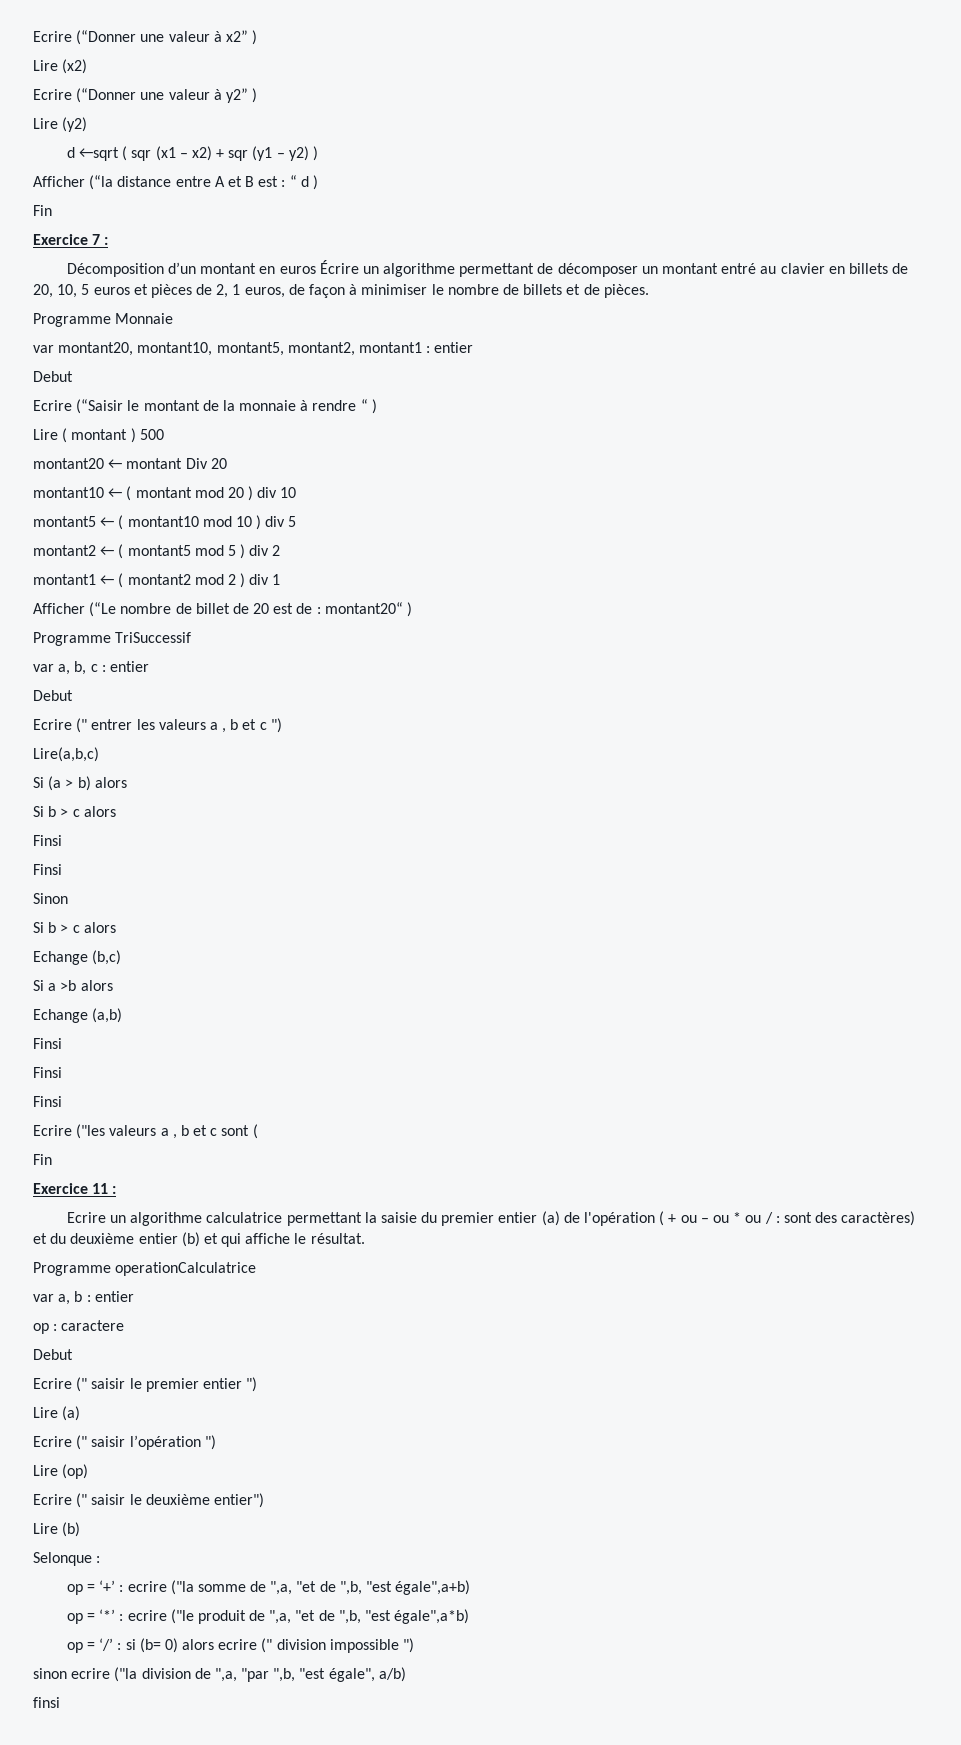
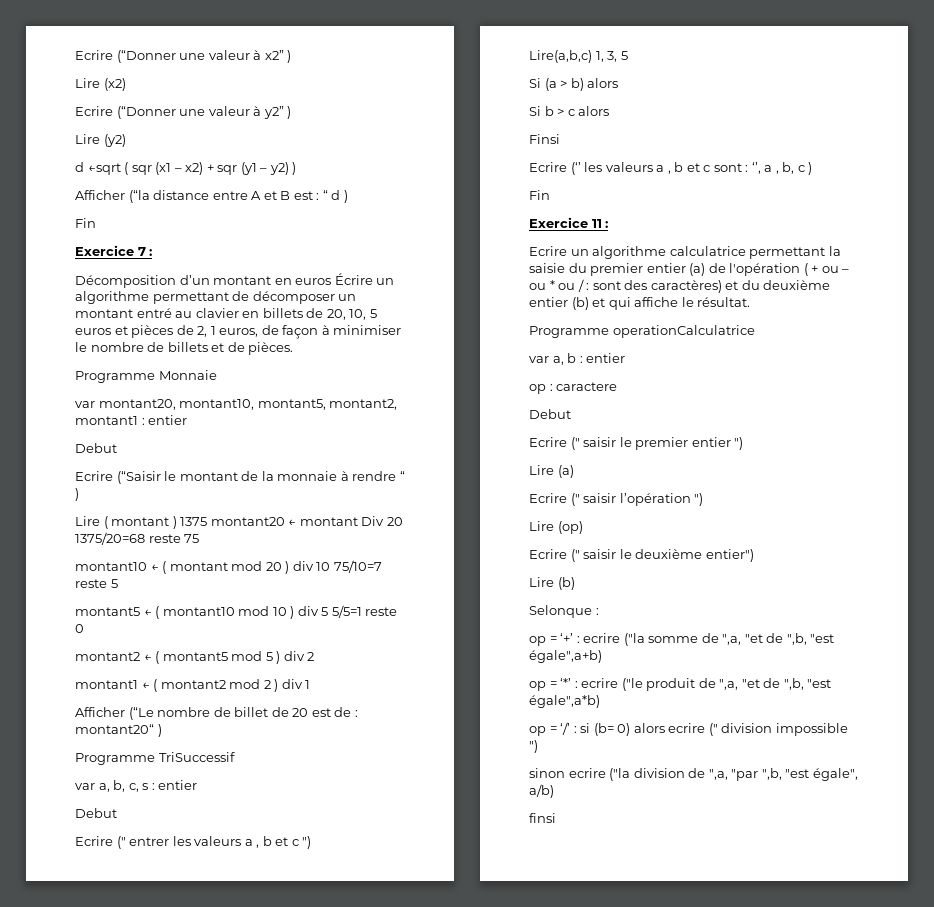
[139,429,164,440] 500 // -> [180,517,208,526] 1375
(227, 463) none -> [75,532,200,545] 1375/20=68 reste 75
(297, 492) none -> [333,560,382,573] [75,579,118,588] 75/10=7 reste 5
(297, 521) none -> [331,605,398,618] [75,624,84,633] 5/5=1 reste 0
[90,664,98,672] c -> [128,783,149,792] c, s
(99, 754) none -> [595,51,628,62] 1, 3, 5
[33,864,62,875] [33,893,68,904] [33,922,116,933] [33,950,122,965] [33,980,113,991] [33,1008,123,1023] [33,1038,62,1049] [33,1067,62,1078] [33,1096,62,1107] [33,1124,106,1139] // Finsi // Sinon // Si b > c alors // Echange (b,c) // Si a >b alors // Echange (a,b) // Finsi // Finsi // Finsi // Ecrire ("les -> [529,162,603,175] // Ecrire (‘’ les
[252,1124,258,1139] ( -> [745,162,813,175] : ‘’, a , b, c )

